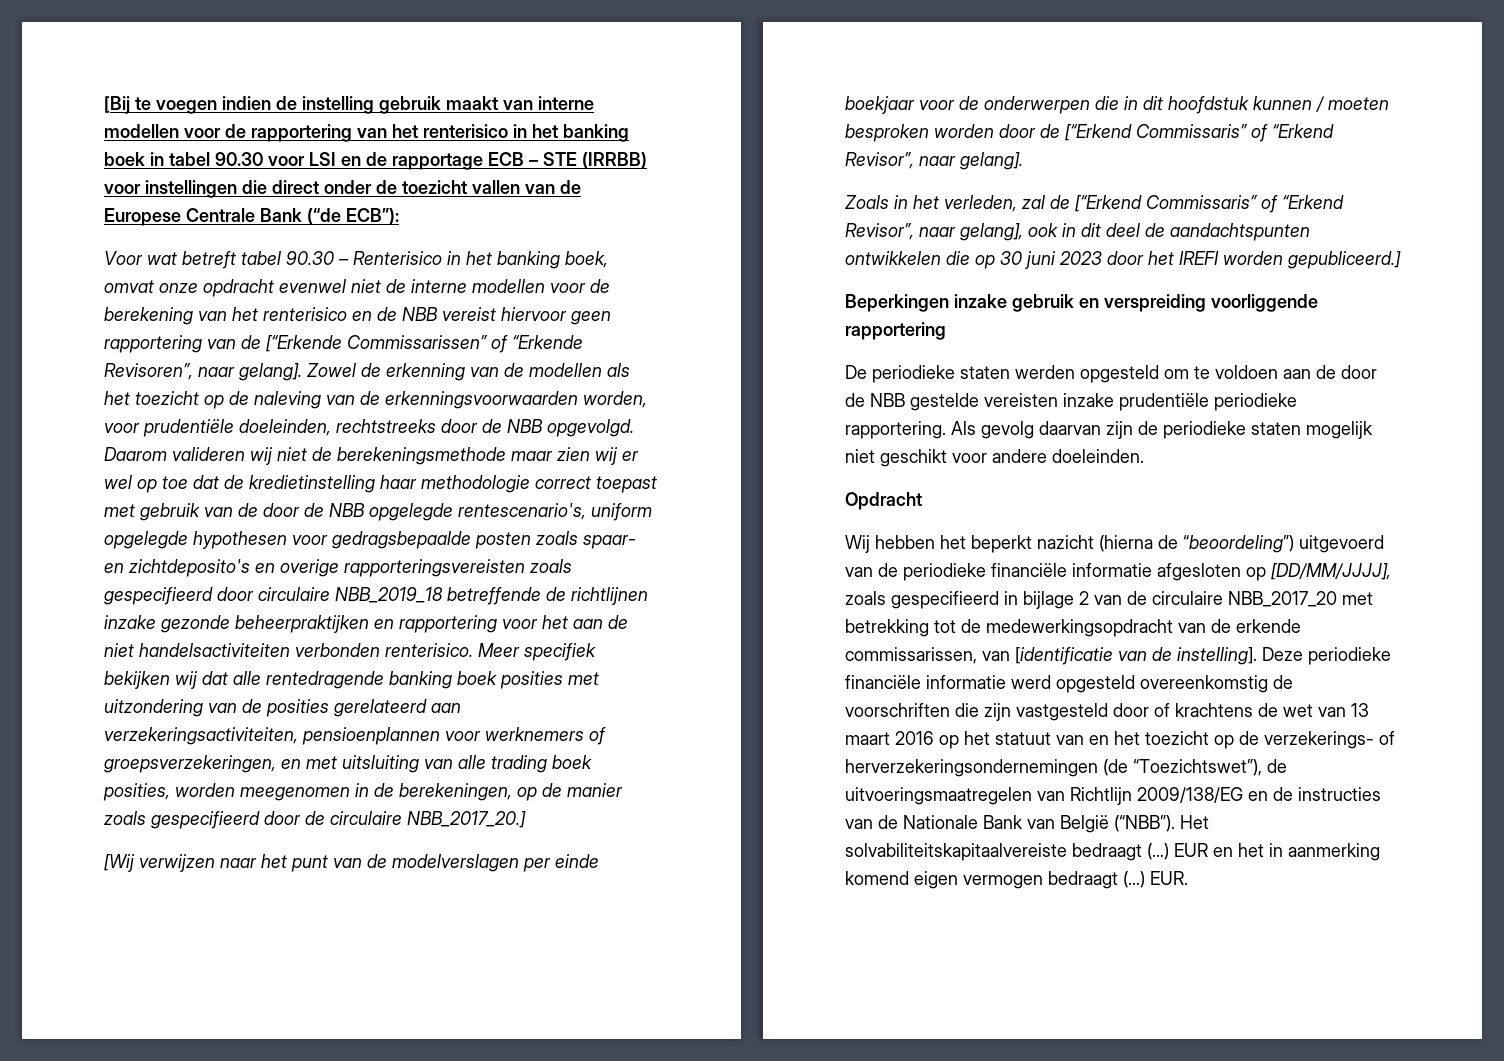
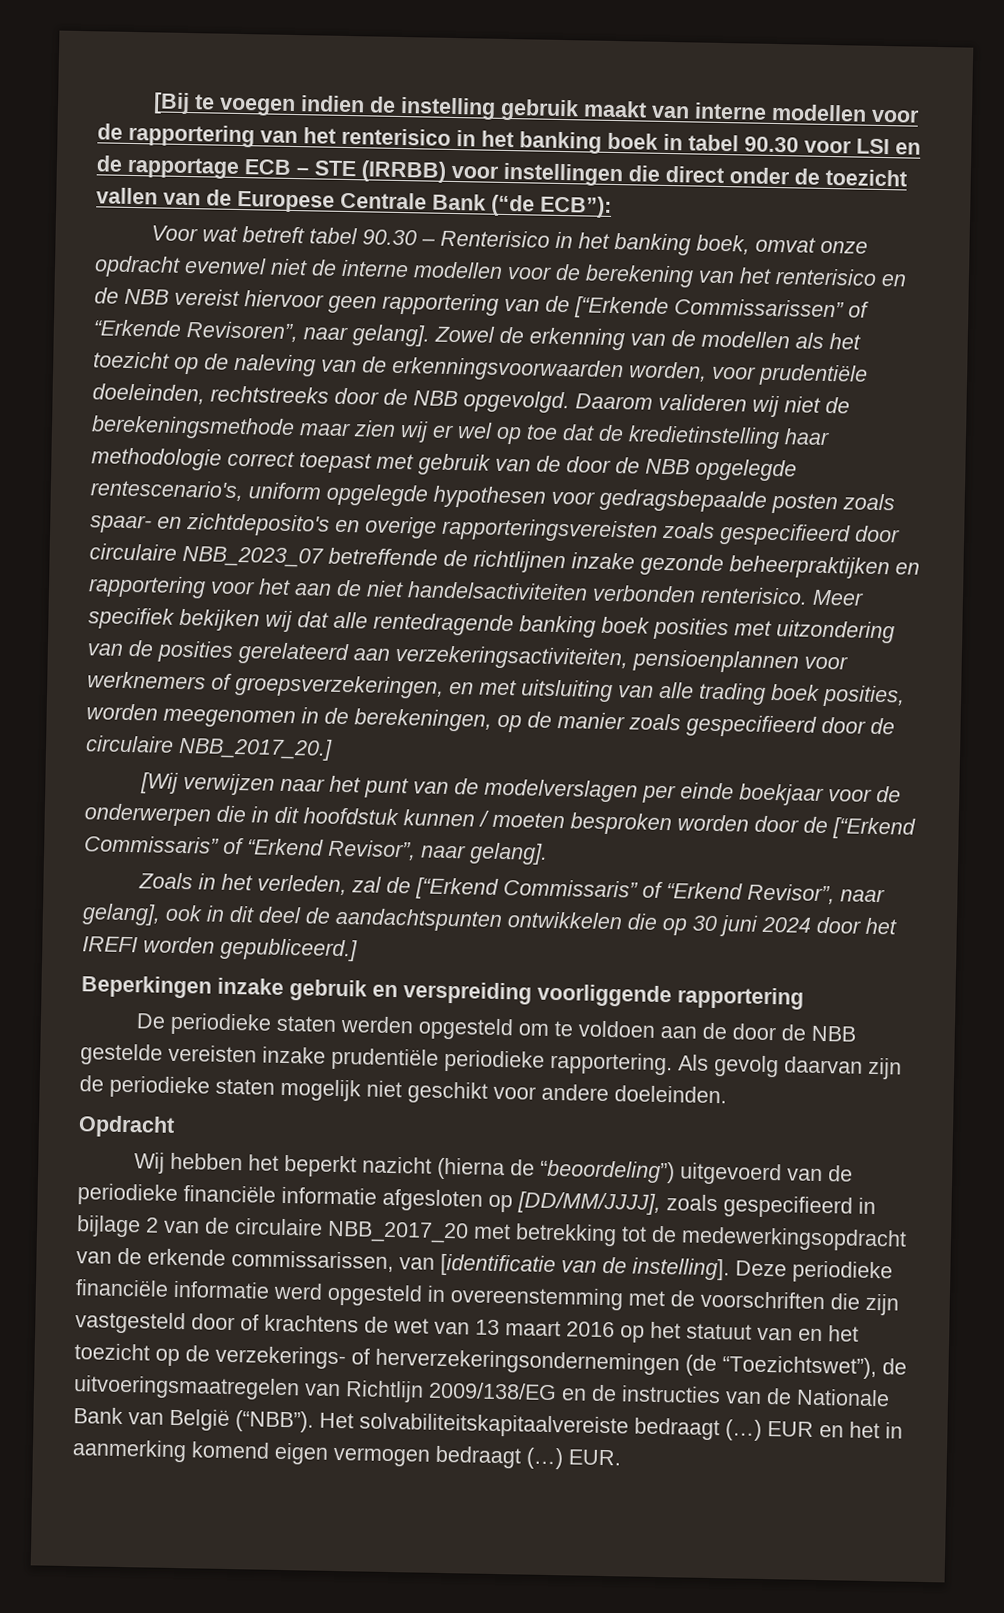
[335,587,443,603] NBB_2019_18 -> [182,545,324,568] NBB_2023_07
[1059,251,1102,265] 2023 -> [761,916,811,933] 2024
[1140,675,1268,693] overeenkomstig -> [427,1285,665,1311] in overeenstemming met

